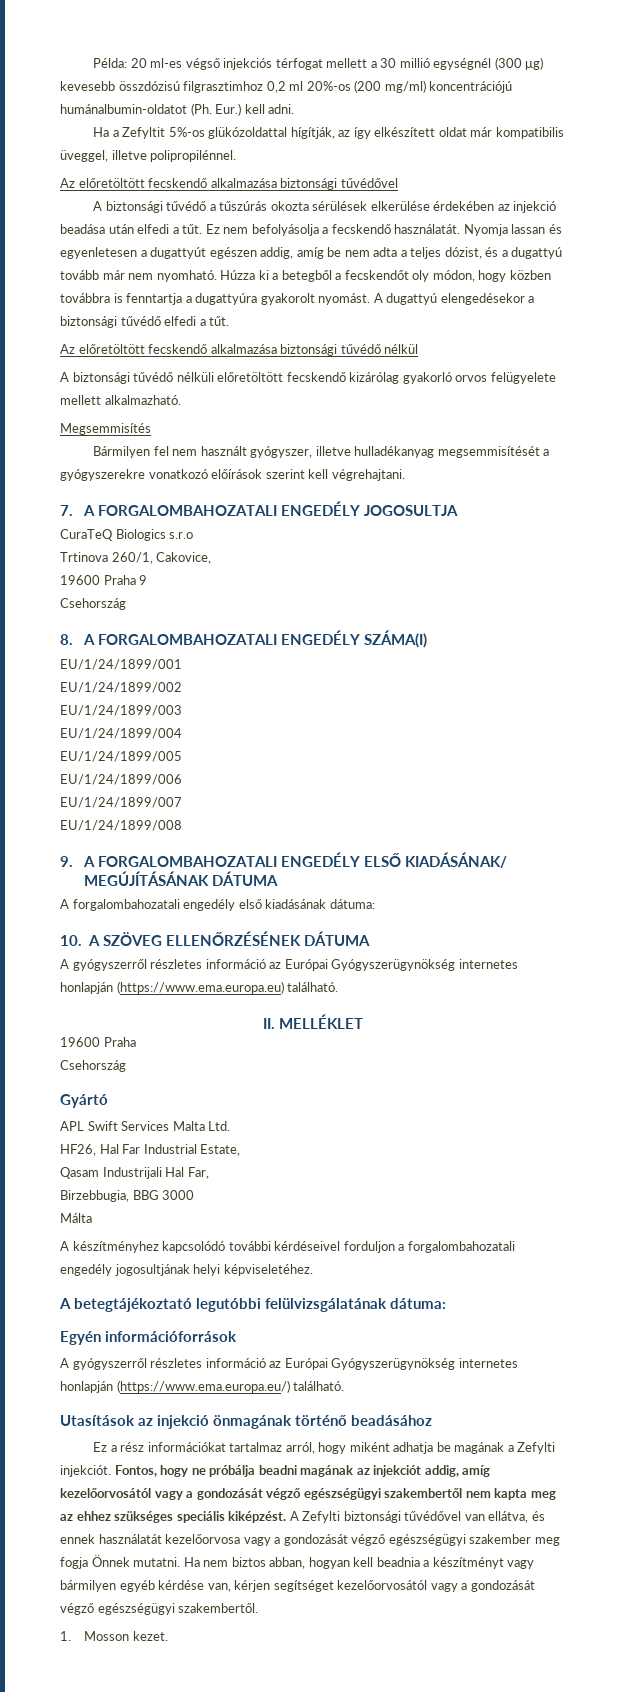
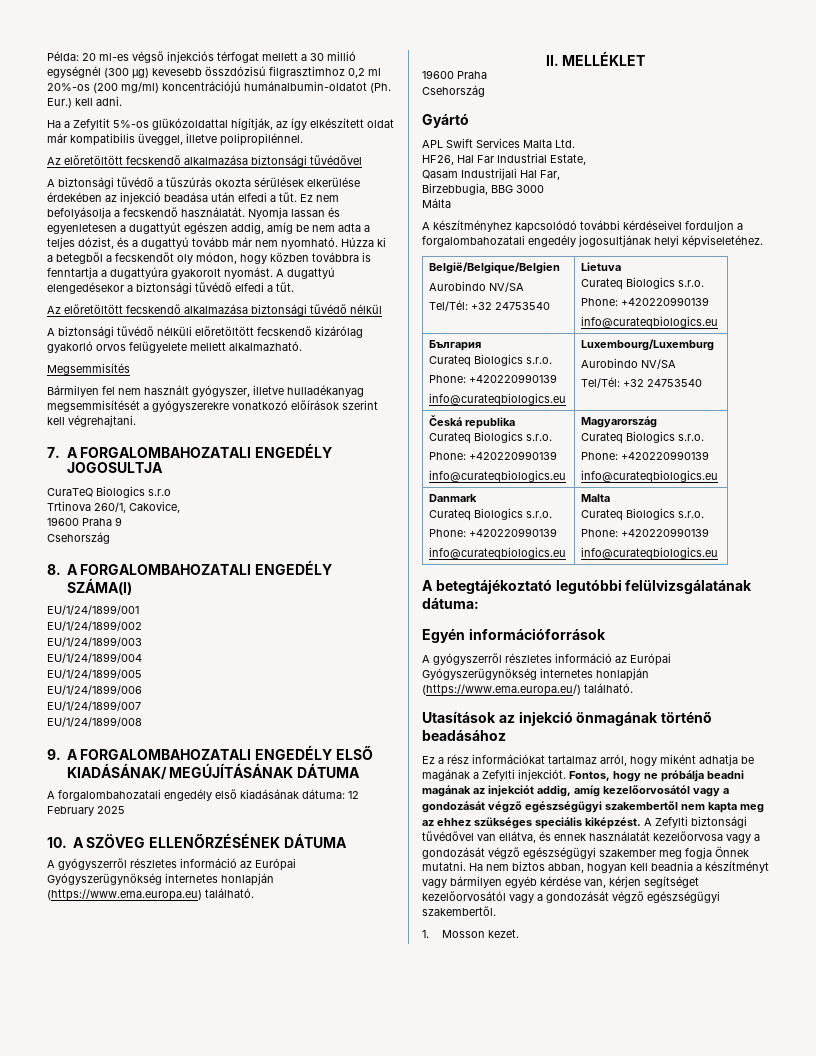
(375, 904) none -> [348,791,359,799] [47,806,125,816] 12 February 2025
(313, 1270) none -> [429,262,561,274] [429,281,525,292] [429,300,551,311] [581,262,622,271] [581,277,705,290] [581,297,710,306] [581,316,719,329] [429,340,482,351] [429,354,553,367] [429,374,558,383] [429,393,567,406] [581,339,715,351] [581,358,677,369] [581,377,703,388] [429,415,516,429] [429,431,553,444] [429,451,558,460] [429,470,567,483] [581,416,658,428] [581,431,705,444] [581,451,710,460] [581,470,719,483] [429,494,478,502] [429,508,553,521] [429,528,558,537] [429,547,567,560] [581,494,611,502] [581,508,705,521] [581,528,710,537] [581,547,719,560] // België/Belgique/Belgien // Aurobindo NV/SA // Tel/Tél: +32 24753540 | Lietuva // Curateq Biologics s.r.o. // Phone: +420220990139 // info@curateqbiologics.eu // България // Curateq Biologics s.r.o. // Phone: +420220990139 // info@curateqbiologics.eu | Luxembourg/Luxemburg // Aurobindo NV/SA // Tel/Tél: +32 24753540 // Česká republika // Curateq Biologics s.r.o. // Phone: +420220990139 // info@curateqbiologics.eu | Magyarország // Curateq Biologics s.r.o. // Phone: +420220990139 // info@curateqbiologics.eu // Danmark // Curateq Biologics s.r.o. // Phone: +420220990139 // info@curateqbiologics.eu | Malta // Curateq Biologics s.r.o. // Phone: +420220990139 // info@curateqbiologics.eu

